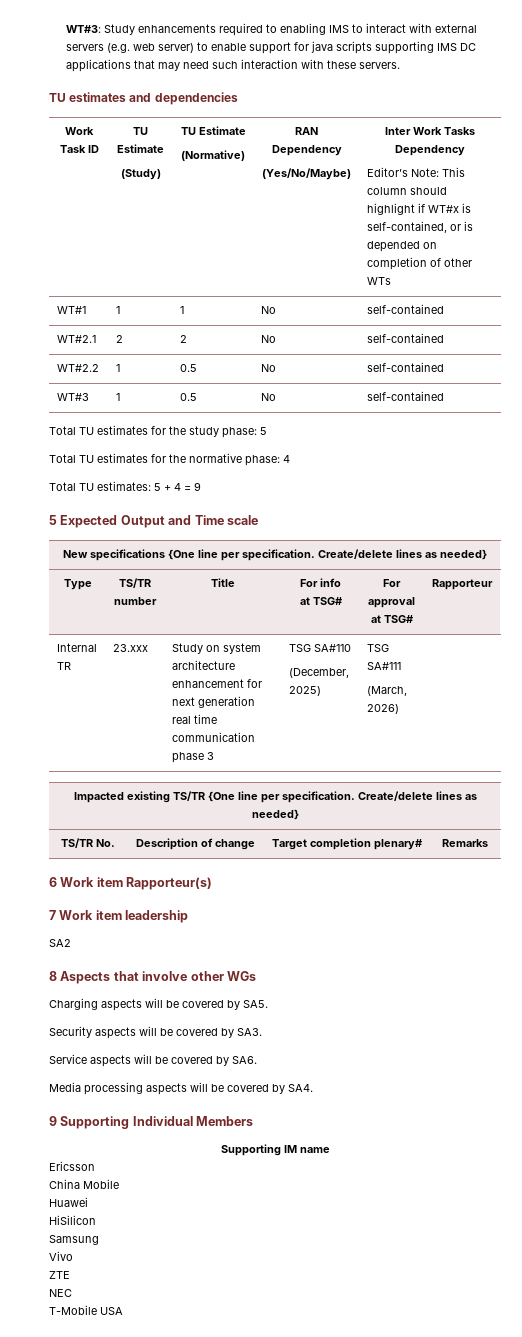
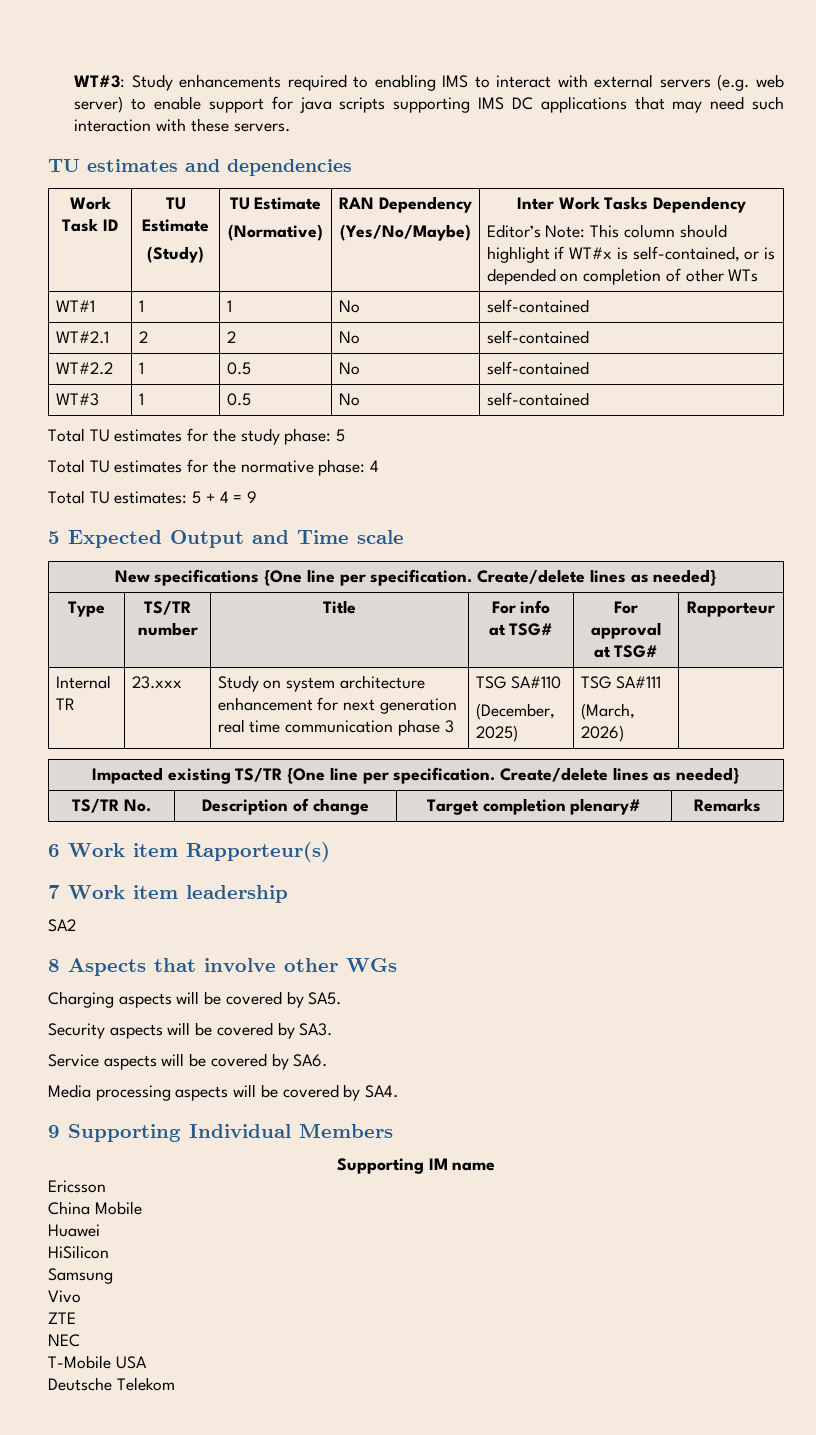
(123, 1311) none -> [48,1377,175,1391] // Deutsche Telekom

